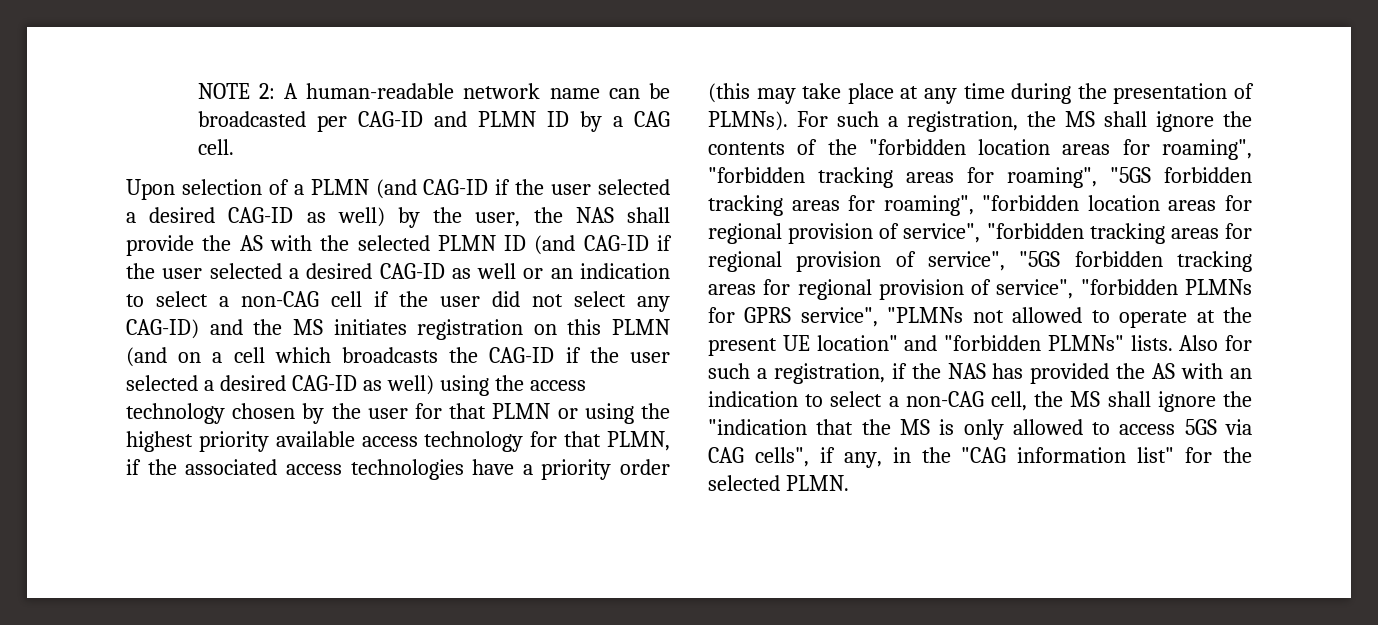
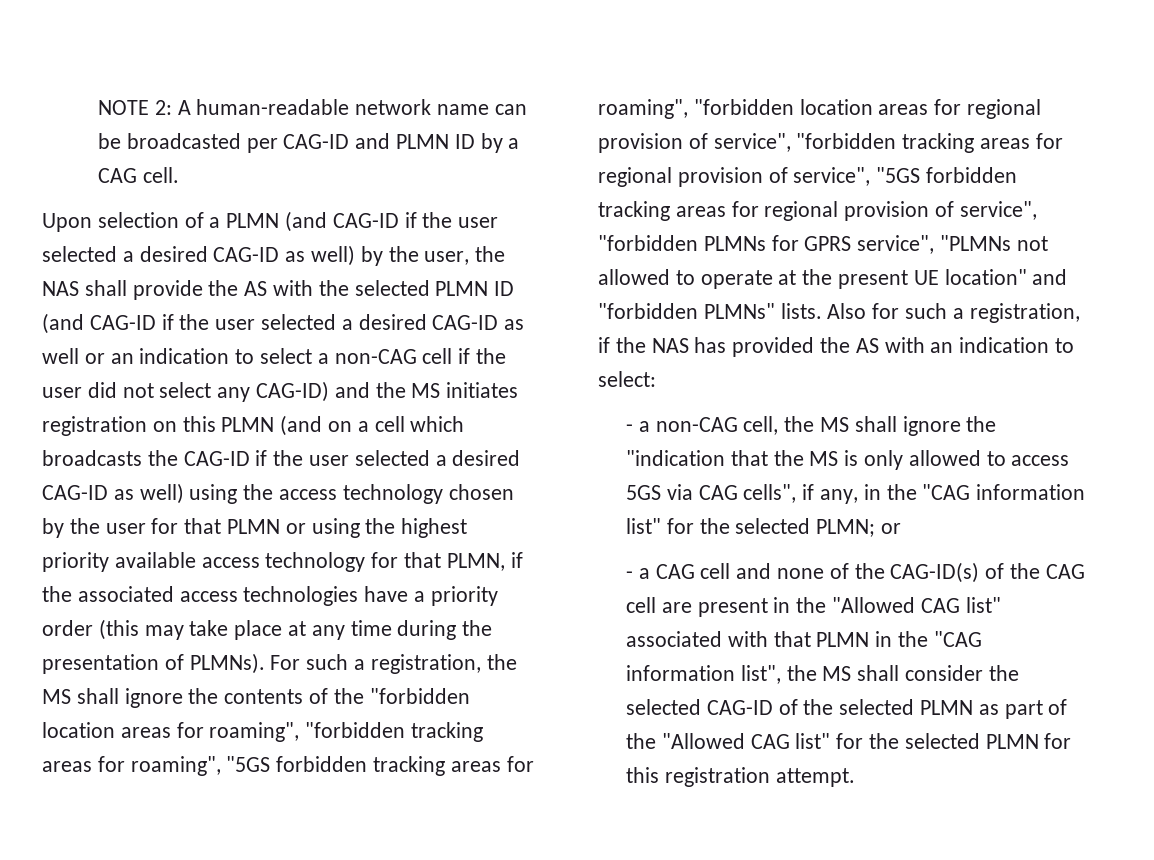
[830,391,883,407] select -> [598,371,656,387] [626,424,634,432] select: // -
[785,475,849,491] PLMN. -> [816,519,902,537] [626,562,1085,583] [626,597,1001,617] [626,631,982,647] [626,665,1019,684] [626,699,1068,719] [626,733,1072,749] [626,767,855,787] PLMN; or // - a CAG cell and none of the CAG-ID(s) of the CAG cell are present in the "Allowed CAG list" associated with that PLMN in the "CAG information list", the MS shall consider the selected CAG-ID of the selected PLMN as part of the "Allowed CAG list" for the selected PLMN for this registration attempt.

